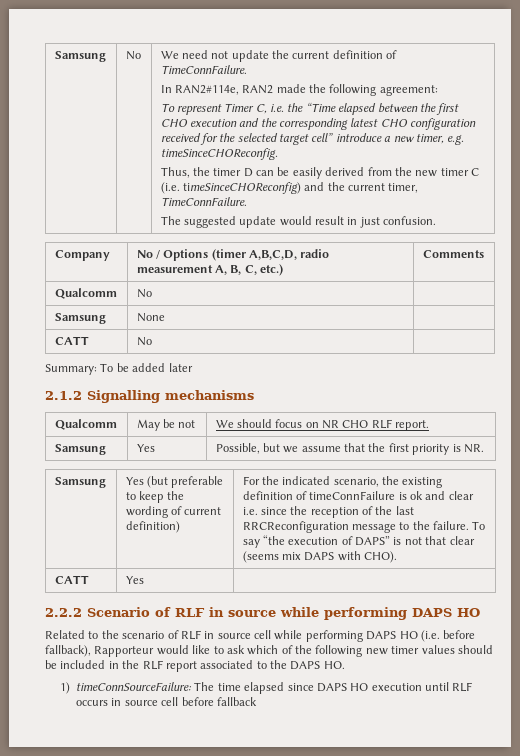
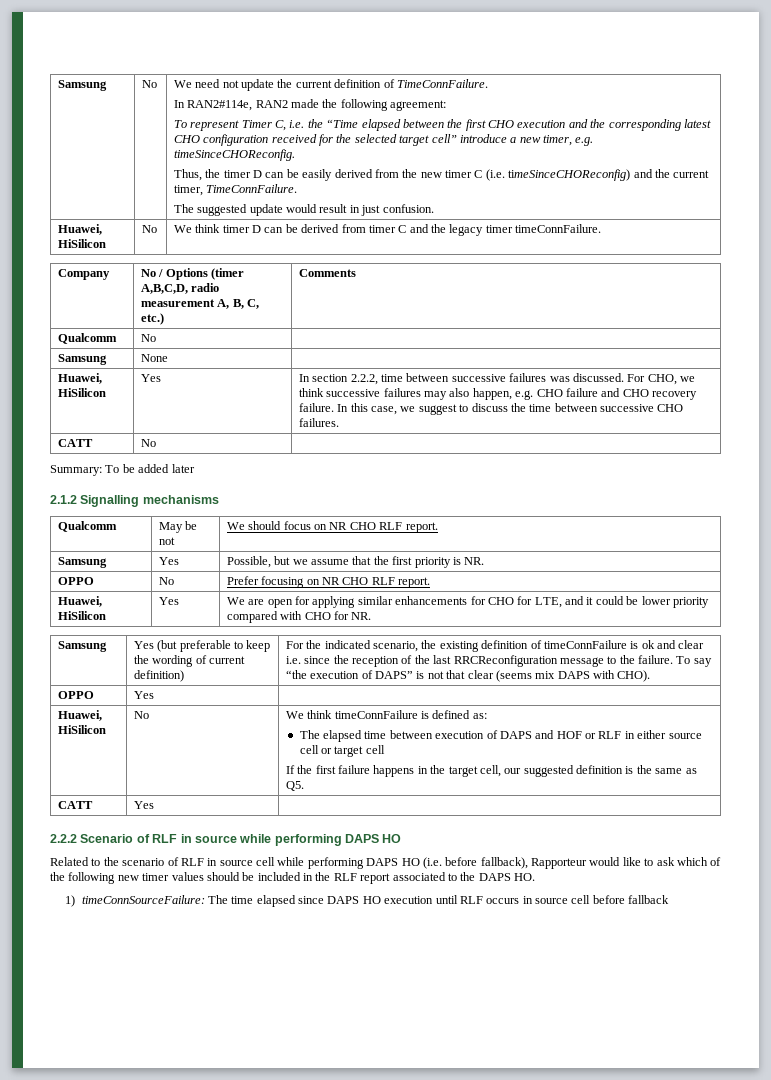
(437, 220) none -> [57,224,102,235] [57,239,106,248] [141,225,157,233] [173,224,602,236] // Huawei, HiSilicon | No | We think timer D can be derived from timer C and the legacy timer timeConnFailure.
(165, 317) none -> [57,373,102,384] [57,388,106,397] [140,374,161,382] [298,373,696,385] [298,388,698,400] [298,403,684,415] [298,418,339,427] // Huawei, HiSilicon | Yes | In section 2.2.2, time between successive failures was discussed. For CHO, we think successive failures may also happen, e.g. CHO failure and CHO recovery failure. In this case, we suggest to discuss the time between successive CHO failures.
(484, 448) none -> [57,577,94,585] [158,577,174,585] [226,576,431,588] [57,596,102,607] [57,611,106,620] [158,597,179,605] [226,596,709,608] [226,611,372,623] // OPPO | No | Prefer focusing on NR CHO RLF report. // Huawei, HiSilicon | Yes | We are open for applying similar enhancements for CHO for LTE, and it could be lower priority compared with CHO for NR.
(398, 557) none -> [57,691,94,699] [133,691,154,699] [57,710,102,721] [57,725,106,734] [133,711,149,719] [285,710,487,719] [299,730,702,742] [299,745,385,757] [285,765,697,777] [285,781,304,791] // OPPO | Yes | // Huawei, HiSilicon | No | We think timeConnFailure is defined as: // The elapsed time between execution of DAPS and HOF or RLF in either source cell or target cell // If the first failure happens in the target cell, our suggested definition is the same as Q5.

